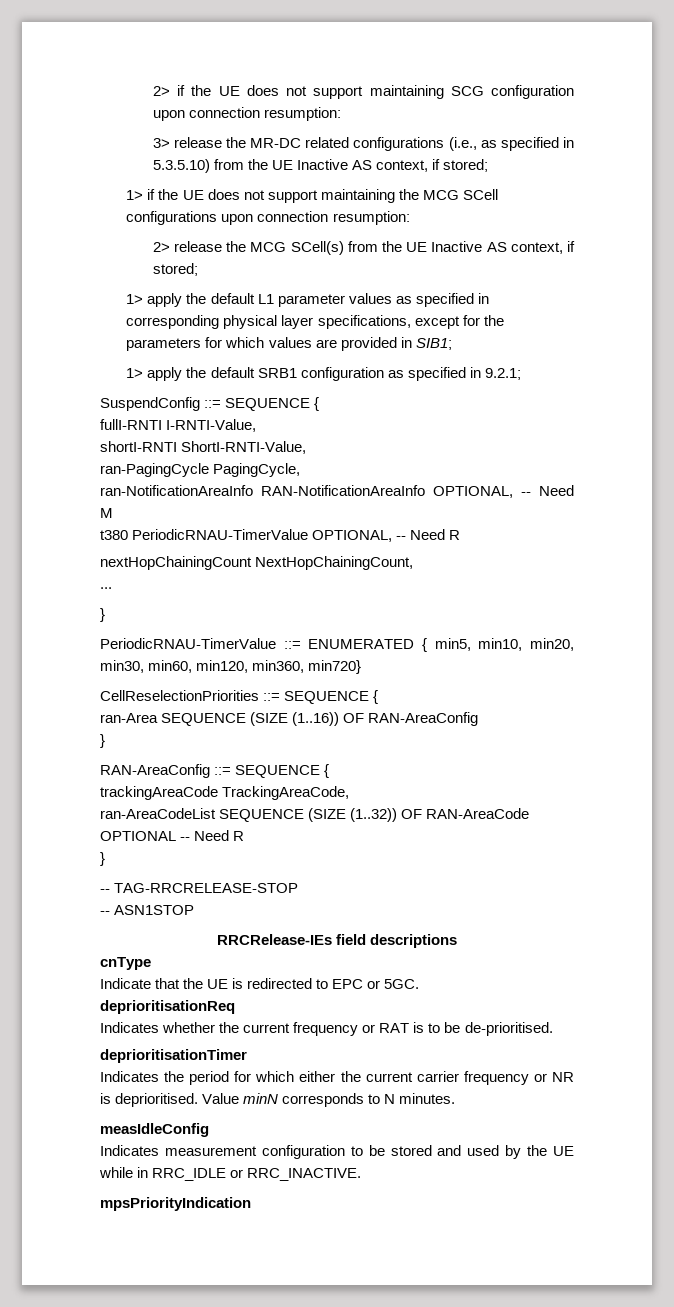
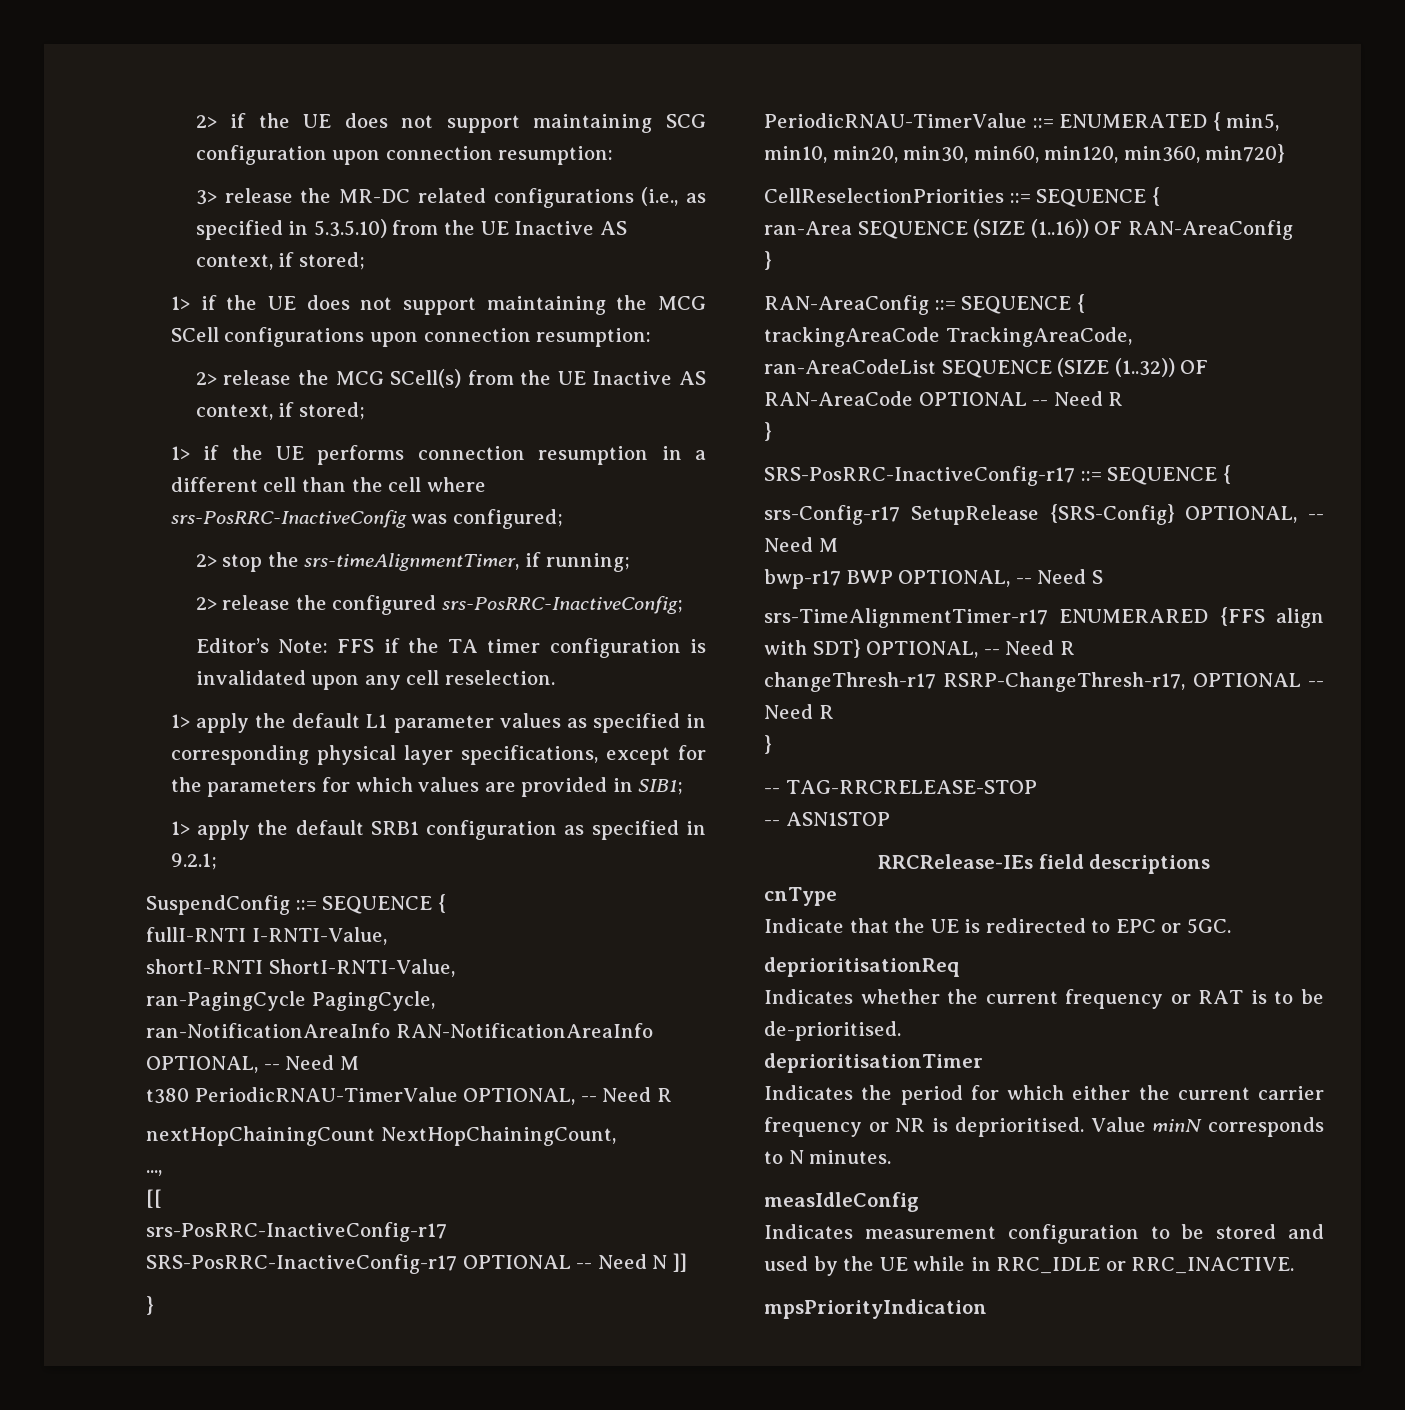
(198, 269) none -> [170,445,706,465] [170,477,486,492] [170,509,563,529] [195,552,630,572] [195,595,683,615] [195,638,706,658] [195,670,555,690] // 1> if the UE performs connection resumption in a different cell than the cell where srs-PosRRC-InactiveConfig was configured; // 2> stop the srs-timeAlignmentTimer, if running; // 2> release the configured srs-PosRRC-InactiveConfig; // Editor’s Note: FFS if the TA timer configuration is invalidated upon any cell reselection.
[100,587,112,589] ... -> [146,1170,162,1176] [146,1189,162,1208] [146,1222,447,1242] [146,1253,687,1274] ..., // [[ // srs-PosRRC-InactiveConfig-r17 SRS-PosRRC-InactiveConfig-r17 OPTIONAL -- Need N ]]
(105, 859) none -> [764,465,1231,486] [764,504,1324,525] [764,537,838,552] [764,569,1103,589] [764,607,1324,628] [764,639,1075,658] [764,672,1324,692] [764,704,834,719] [764,735,772,754] // SRS-PosRRC-InactiveConfig-r17 ::= SEQUENCE { // srs-Config-r17 SetupRelease {SRS-Config} OPTIONAL, -- Need M // bwp-r17 BWP OPTIONAL, -- Need S // srs-TimeAlignmentTimer-r17 ENUMERARED {FFS align with SDT} OPTIONAL, -- Need R // changeThresh-r17 RSRP-ChangeThresh-r17, OPTIONAL -- Need R // }

